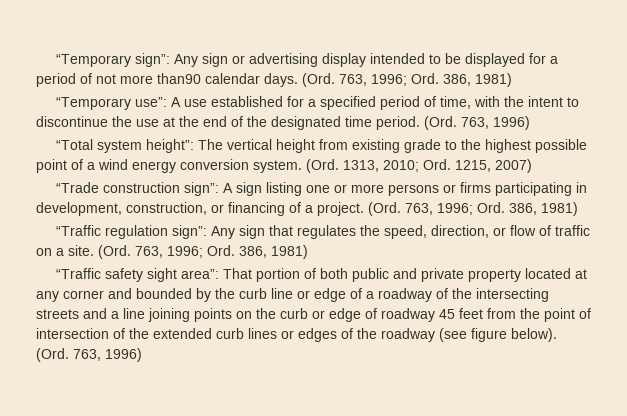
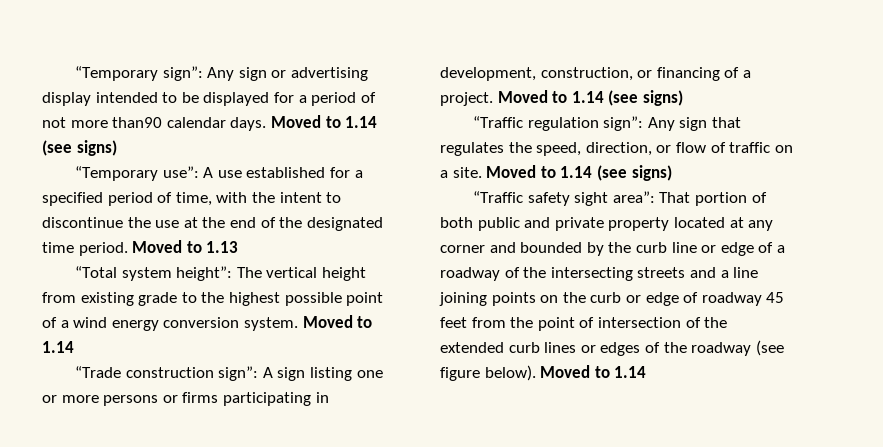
[302,73,512,87] (Ord. 763, 1996; Ord. 386, 1981) -> [270,115,378,128] [42,140,117,156] Moved to 1.14 (see signs)
[424,116,530,130] (Ord. 763, 1996) -> [132,240,239,253] Moved to 1.13
[306,159,532,173] (Ord. 1313, 2010; Ord. 1215, 2007) -> [302,315,373,328] [42,341,74,353] Moved to 1.14
[368,202,578,216] (Ord. 763, 1996; Ord. 386, 1981) -> [497,90,683,106] Moved to 1.14 (see signs)
[98,245,308,259] (Ord. 763, 1996; Ord. 386, 1981) -> [486,165,672,181] Moved to 1.14 (see signs)
[36,348,142,362] (Ord. 763, 1996) -> [540,365,647,378] Moved to 1.14

